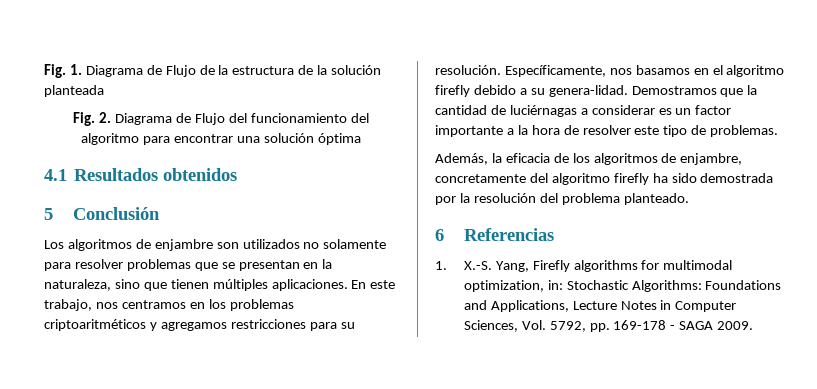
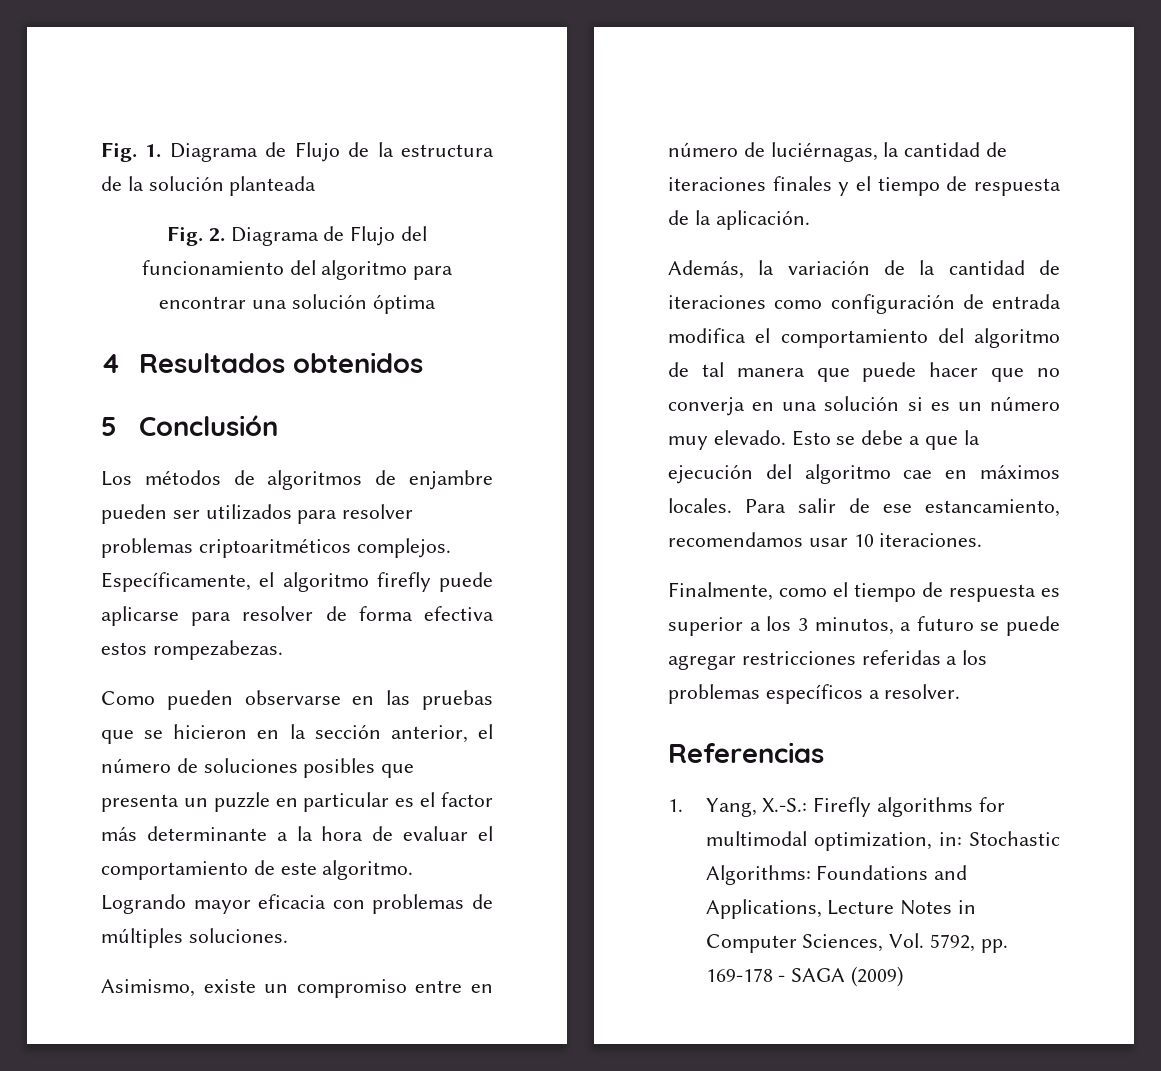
[44,169,67,181] 4.1 -> [101,354,120,373] 4
(64, 244) none -> [144,470,255,485] métodos de
[216,239,387,249] [44,259,333,271] [44,279,396,291] [44,299,294,311] [44,319,355,331] [435,65,785,77] [435,85,758,97] [435,105,732,117] [435,125,779,137] [435,153,743,165] [435,173,774,185] [435,193,689,205] [435,229,444,241] son utilizados no solamente para resolver problemas que se presentan en la naturaleza, sino que tienen múltiples aplicaciones. En este trabajo, nos centramos en los problemas criptoaritméticos y agregamos restricciones para su resolución. Específicamente, nos basamos en el algoritmo firefly debido a su genera-lidad. Demostramos que la cantidad de luciérnagas a considerar es un factor importante a la hora de resolver este tipo de problemas. // Además, la eficacia de los algoritmos de enjambre, concretamente del algoritmo firefly ha sido demostrada por la resolución del problema planteado. // 6 -> [101,504,414,524] [101,538,451,558] [101,572,493,592] [101,606,494,626] [101,640,283,660] [101,690,493,710] [101,724,493,744] [101,758,415,778] [101,792,493,812] [101,826,493,841] [101,860,414,880] [101,894,493,914] [101,928,288,948] [101,979,494,998] [668,142,1008,162] [668,176,1061,196] [668,210,810,230] [668,260,1060,279] [668,294,1061,314] [668,328,1060,348] [668,362,1060,382] [668,396,1060,416] [668,430,980,450] [668,464,1060,484] [668,498,1060,517] [668,532,983,547] [668,582,1060,602] [668,616,1060,636] [668,650,988,670] [668,684,961,704] pueden ser utilizados para resolver problemas criptoaritméticos complejos. Específicamente, el algoritmo firefly puede aplicarse para resolver de forma efectiva estos rompezabezas. // Como pueden observarse en las pruebas que se hicieron en la sección anterior, el número de soluciones posibles que presenta un puzzle en particular es el factor más determinante a la hora de evaluar el comportamiento de este algoritmo. Logrando mayor eficacia con problemas de múltiples soluciones. // Asimismo, existe un compromiso entre en número de luciérnagas, la cantidad de iteraciones finales y el tiempo de respuesta de la aplicación. // Además, la variación de la cantidad de iteraciones como configuración de entrada modifica el comportamiento del algoritmo de tal manera que puede hacer que no converja en una solución si es un número muy elevado. Esto se debe a que la ejecución del algoritmo cae en máximos locales. Para salir de ese estancamiento, recomendamos usar 10 iteraciones. // Finalmente, como el tiempo de respuesta es superior a los 3 minutos, a futuro se puede agregar restricciones referidas a los problemas específicos a resolver. //
[463,261,529,272] X.-S. Yang, -> [705,798,808,817] Yang, X.-S.:
[717,321,754,330] 2009. -> [851,966,904,987] (2009)

